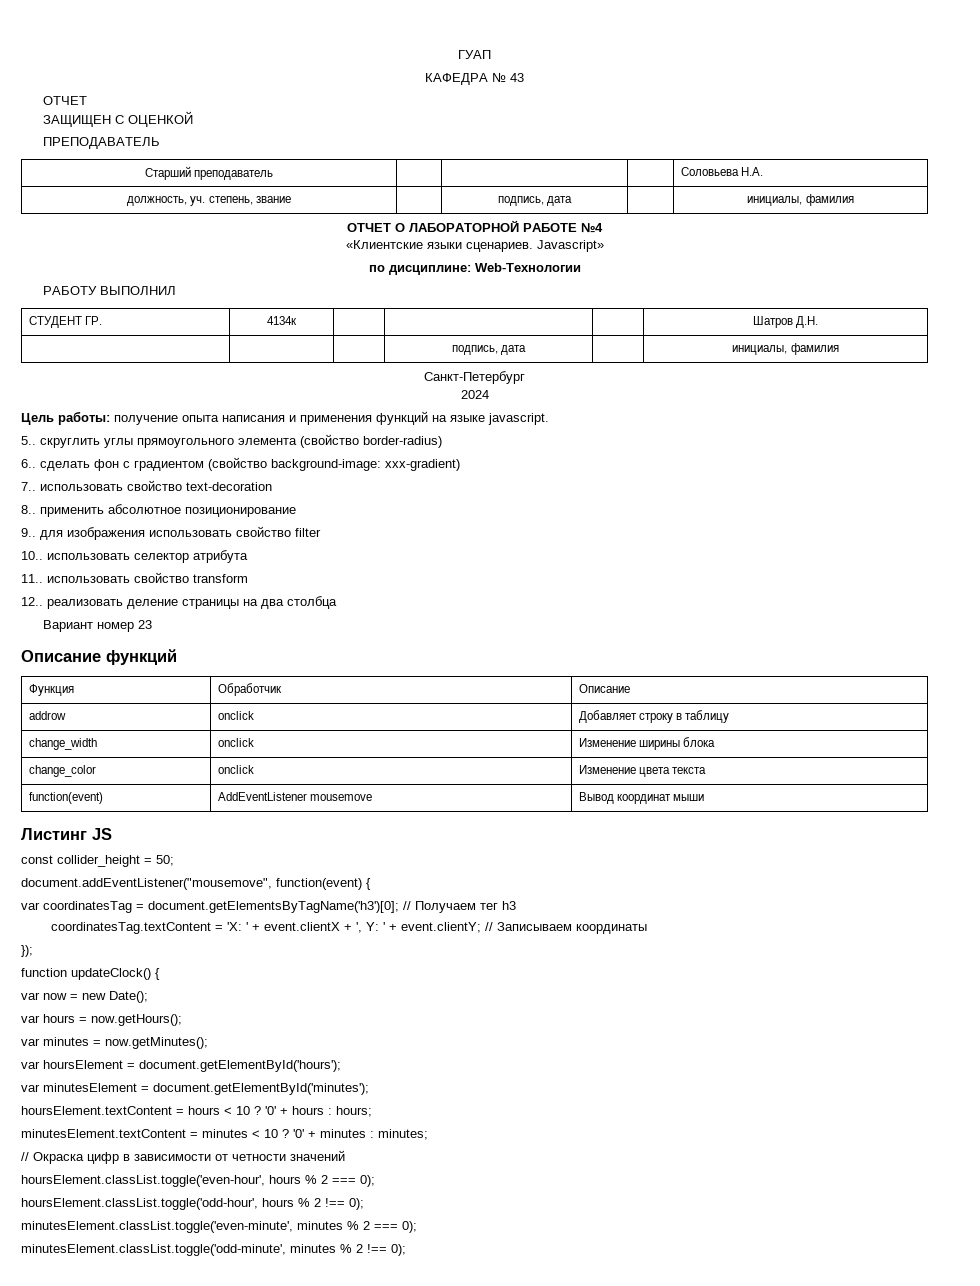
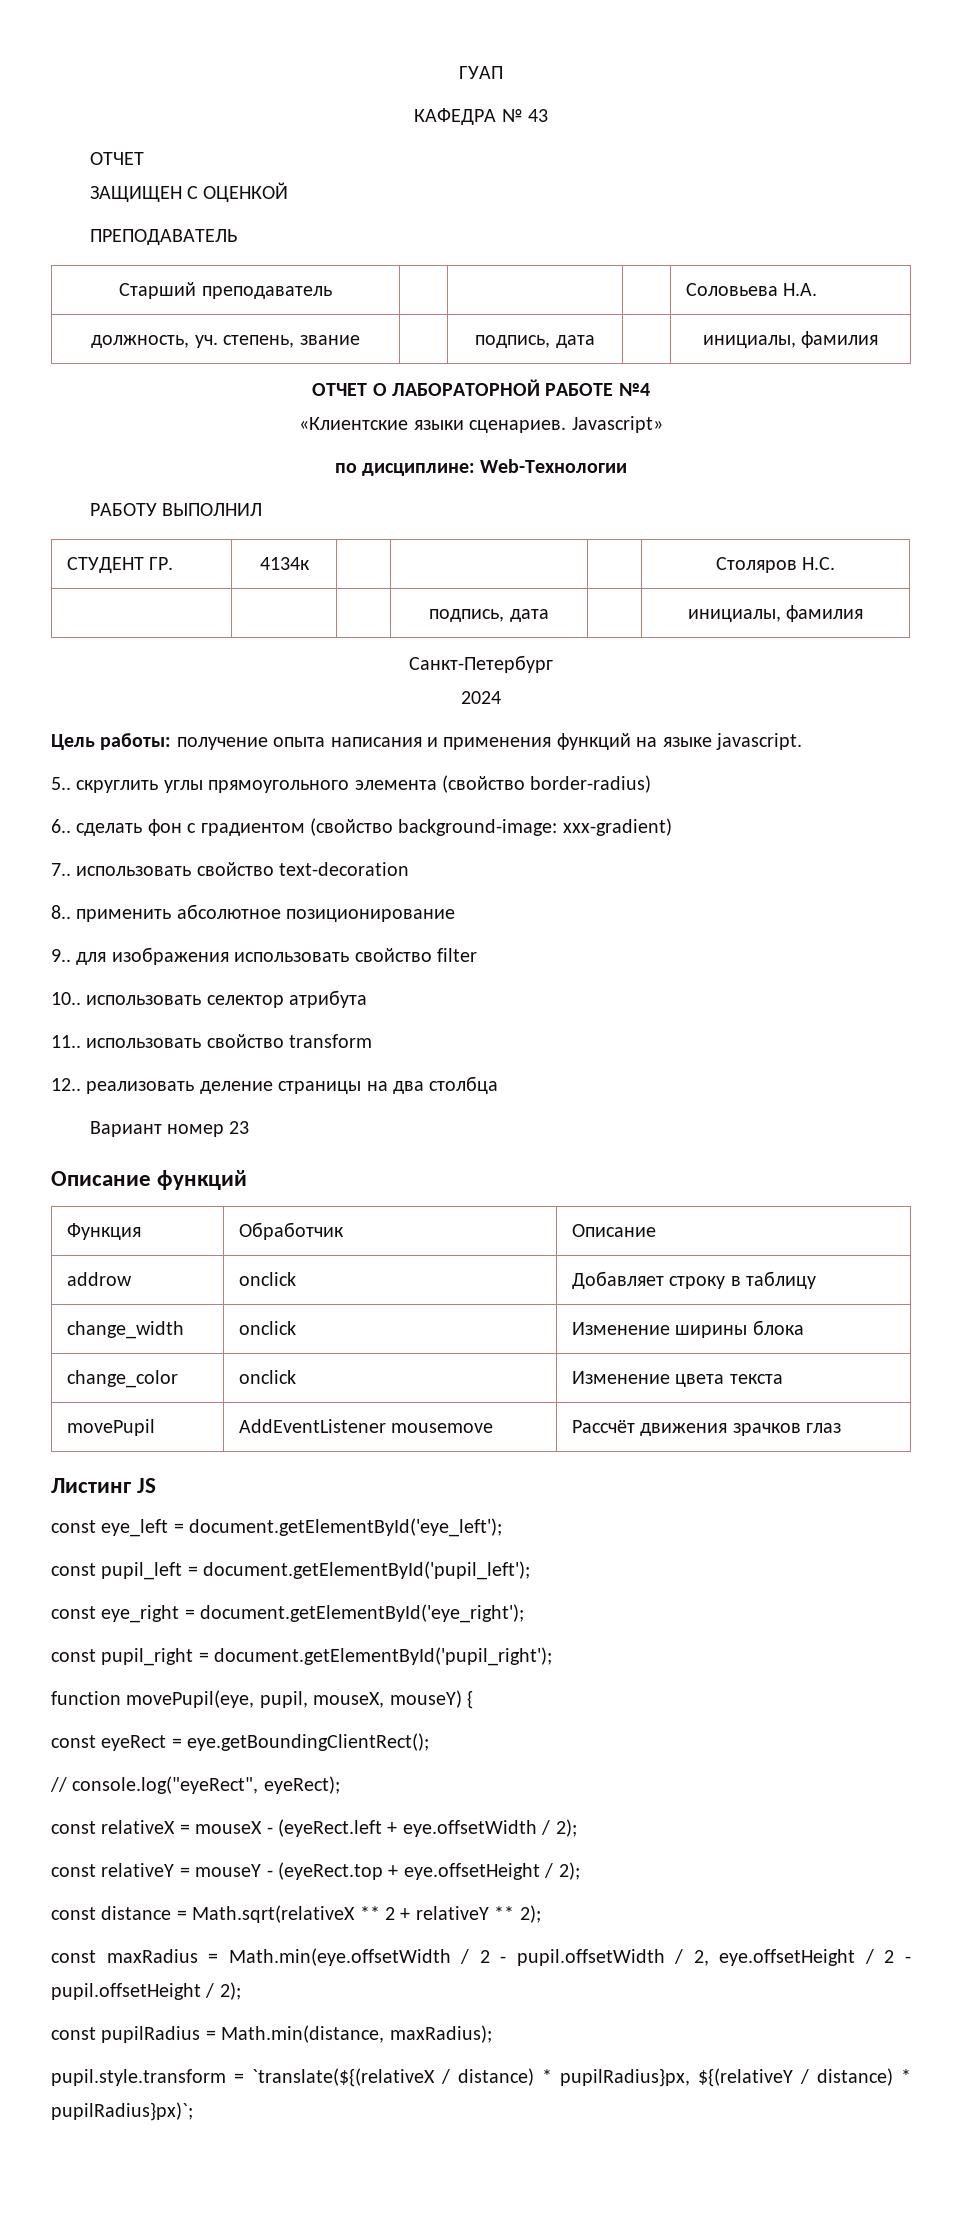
[752,316,819,328] Шатров Д.Н. -> [715,557,836,573] Столяров Н.С.
[28,792,103,804] function(event) -> [66,1419,155,1436] movePupil
[578,792,704,804] Вывод координат мыши -> [571,1420,842,1436] Рассчёт движения зрачков глаз
[57,855,174,867] [21,878,371,890] [21,901,516,913] [51,922,648,934] [21,945,33,957] [21,968,160,980] [21,991,148,1003] [21,1014,182,1026] [21,1037,208,1049] [21,1060,341,1072] [21,1083,369,1095] [21,1106,372,1117] [21,1129,428,1140] [21,1150,345,1164] [21,1175,375,1187] [21,1198,364,1210] [21,1221,417,1233] [21,1244,406,1256] collider_height = 50; // document.addEventListener("mousemove", function(event) { // var coordinatesTag = document.getElementsByTagName('h3')[0]; // Получаем тег h3 // coordinatesTag.textContent = 'X: ' + event.clientX + ', Y: ' + event.clientY; // Записываем координаты // }); // function updateClock() { // var now = new Date(); // var hours = now.getHours(); // var minutes = now.getMinutes(); // var hoursElement = document.getElementById('hours'); // var minutesElement = document.getElementById('minutes'); // hoursElement.textContent = hours < 10 ? '0' + hours : hours; // minutesElement.textContent = minutes < 10 ? '0' + minutes : minutes; // // Окраска цифр в зависимости от четности значений // hoursElement.classList.toggle('even-hour', hours % 2 === 0); // hoursElement.classList.toggle('odd-hour', hours % 2 !== 0); // minutesElement.classList.toggle('even-minute', minutes % 2 === 0); // minutesElement.classList.toggle('odd-minute', minutes % 2 !== 0); -> [101,1518,503,1537] [51,1561,531,1580] [51,1604,525,1623] [51,1647,553,1666] [51,1690,473,1709] [51,1733,430,1751] [50,1776,340,1794] [51,1819,577,1837] [51,1862,580,1880] [51,1905,541,1923] [51,1948,912,1966] [51,1982,241,2000] [51,2025,492,2043] [51,2068,911,2087] [51,2102,193,2121] eye_left = document.getElementById('eye_left'); // const pupil_left = document.getElementById('pupil_left'); // const eye_right = document.getElementById('eye_right'); // const pupil_right = document.getElementById('pupil_right'); // function movePupil(eye, pupil, mouseX, mouseY) { // const eyeRect = eye.getBoundingClientRect(); // // console.log("eyeRect", eyeRect); // const relativeX = mouseX - (eyeRect.left + eye.offsetWidth / 2); // const relativeY = mouseY - (eyeRect.top + eye.offsetHeight / 2); // const distance = Math.sqrt(relativeX ** 2 + relativeY ** 2); // const maxRadius = Math.min(eye.offsetWidth / 2 - pupil.offsetWidth / 2, eye.offsetHeight / 2 - pupil.offsetHeight / 2); // const pupilRadius = Math.min(distance, maxRadius); // pupil.style.transform = `translate(${(relativeX / distance) * pupilRadius}px, ${(relativeY / distance) * pupilRadius}px)`;

